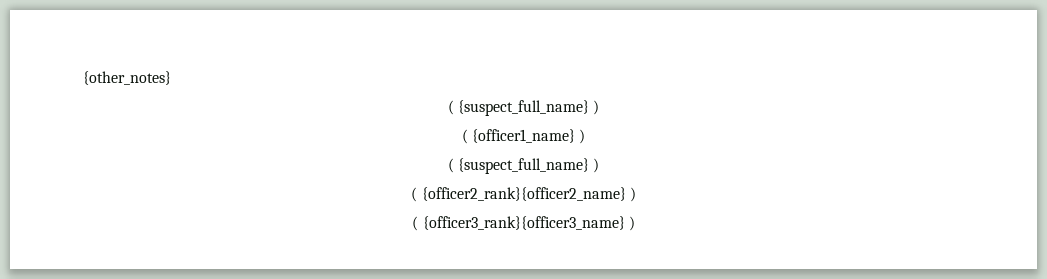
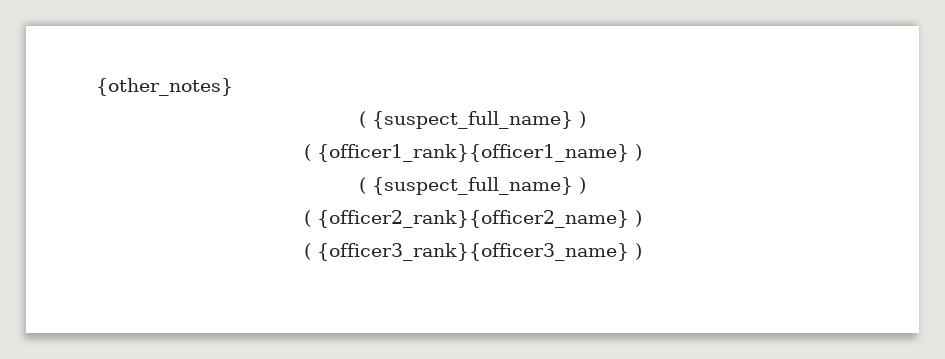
[472,129,575,143] {officer1_name} -> [316,144,629,162] {officer1_rank}{officer1_name}

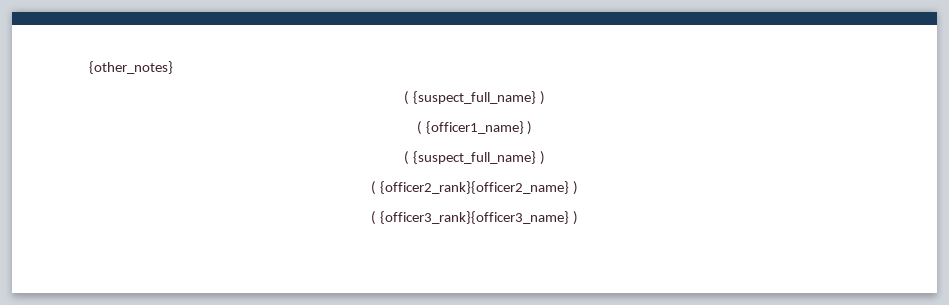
[316,144,629,162] {officer1_rank}{officer1_name} -> [425,121,524,134] {officer1_name}

